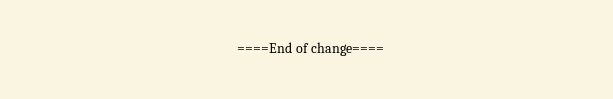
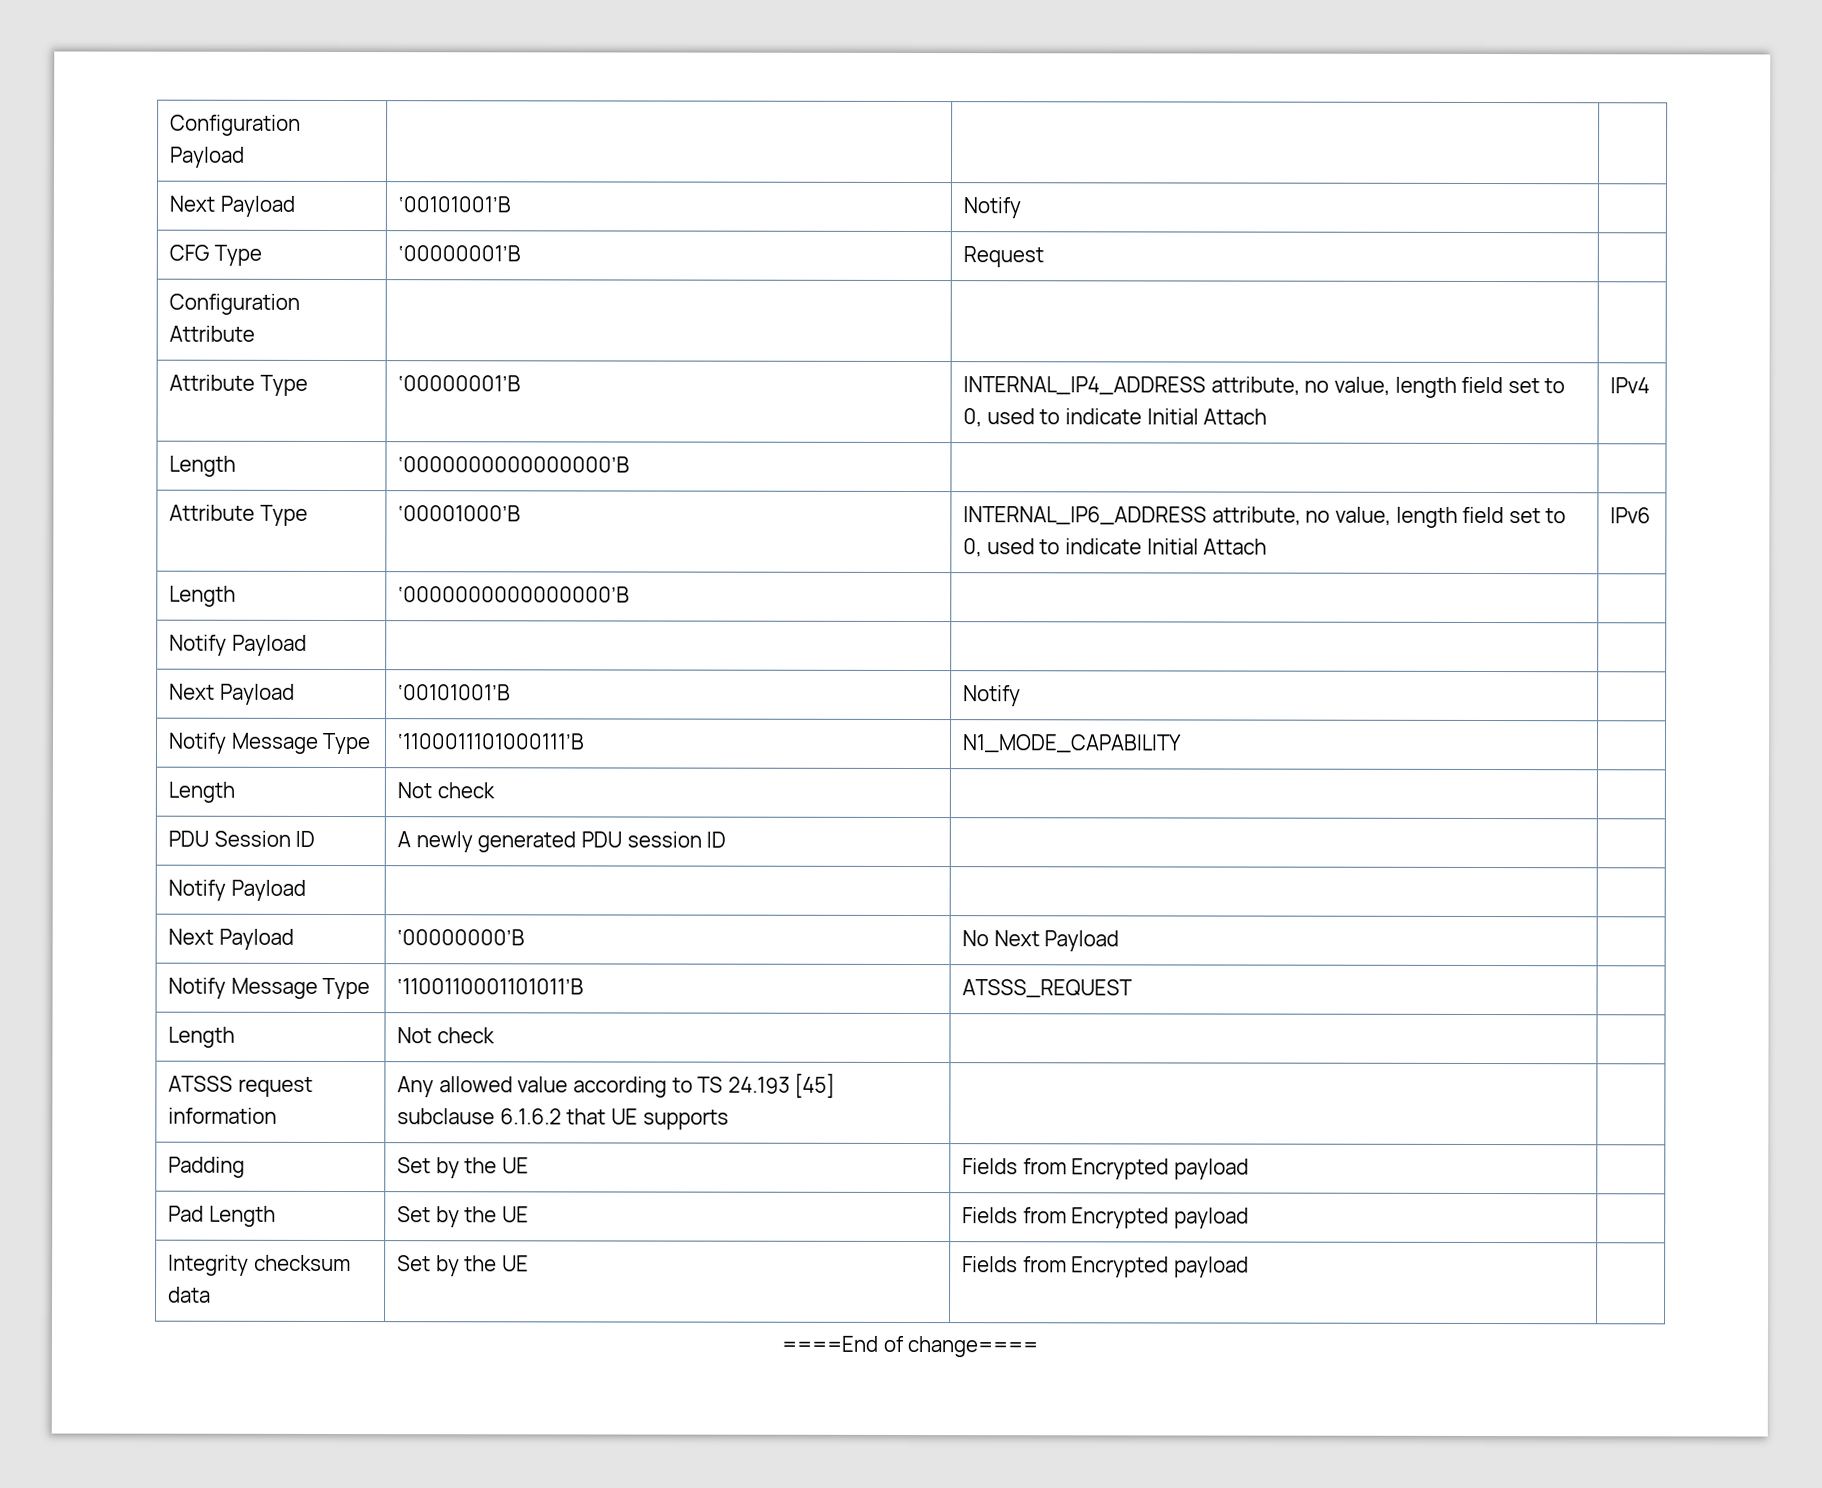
(237, 47) none -> [170,114,302,136] [170,146,246,168] [169,195,295,217] [398,196,512,213] [963,197,1022,219] [169,244,262,266] [398,245,522,262] [963,246,1045,268] [169,293,301,315] [169,325,256,342] [169,374,308,396] [398,375,522,392] [963,376,1566,398] [963,408,1268,428] [1610,377,1651,394] [169,455,237,477] [398,456,631,473] [169,504,308,526] [398,505,522,522] [963,506,1567,528] [963,538,1268,558] [1610,507,1652,524] [169,585,237,607] [398,586,631,603] [169,634,307,656] [169,683,295,705] [398,684,512,701] [963,685,1022,707] [168,732,372,755] [397,733,586,750] [962,734,1183,753] [168,781,236,803] [397,782,495,799] [168,830,316,847] [397,831,727,853] [168,879,306,901] [168,928,294,950] [397,929,526,946] [962,930,1120,952] [168,977,371,1000] [397,978,585,995] [962,979,1134,998] [168,1026,236,1048] [397,1027,495,1044] [168,1075,313,1097] [168,1107,278,1124] [397,1073,836,1098] [397,1108,729,1130] [168,1156,246,1178] [397,1157,530,1179] [962,1158,1250,1180] [168,1205,276,1227] [397,1206,530,1228] [962,1207,1250,1229] [168,1254,351,1276] [168,1286,212,1303] [397,1255,530,1277] [962,1256,1250,1278] Configuration Payload | | | // Next Payload | ‘00101001’B | Notify | // CFG Type | ‘00000001’B | Request | // Configuration Attribute | | | // Attribute Type | ‘00000001’B | INTERNAL_IP4_ADDRESS attribute, no value, length field set to 0, used to indicate Initial Attach | IPv4 // Length | ‘0000000000000000’B | | // Attribute Type | ‘00001000’B | INTERNAL_IP6_ADDRESS attribute, no value, length field set to 0, used to indicate Initial Attach | IPv6 // Length | ‘0000000000000000’B | | // Notify Payload | | | // Next Payload | ‘00101001’B | Notify | // Notify Message Type | ‘1100011101000111’B | N1_MODE_CAPABILITY | // Length | Not check | | // PDU Session ID | A newly generated PDU session ID | | // Notify Payload | | | // Next Payload | ‘00000000’B | No Next Payload | // Notify Message Type | ‘1100110001101011’B | ATSSS_REQUEST | // Length | Not check | | // ATSSS request information | Any allowed value according to TS 24.193 [45] subclause 6.1.6.2 that UE supports | | // Padding | Set by the UE | Fields from Encrypted payload | // Pad Length | Set by the UE | Fields from Encrypted payload | // Integrity checksum data | Set by the UE | Fields from Encrypted payload | //

